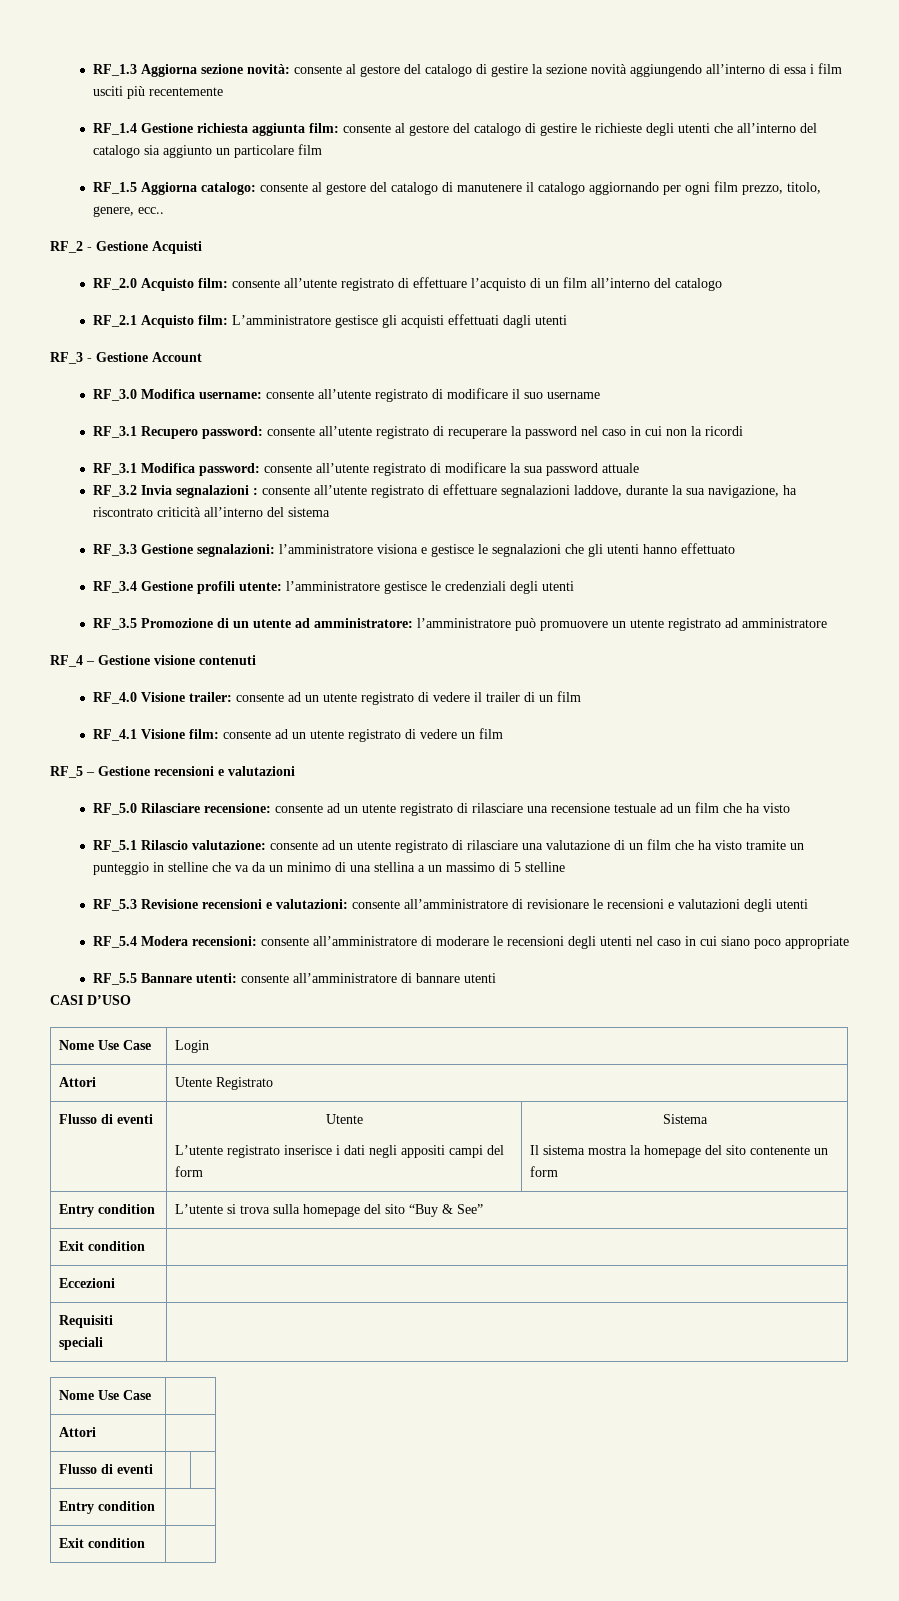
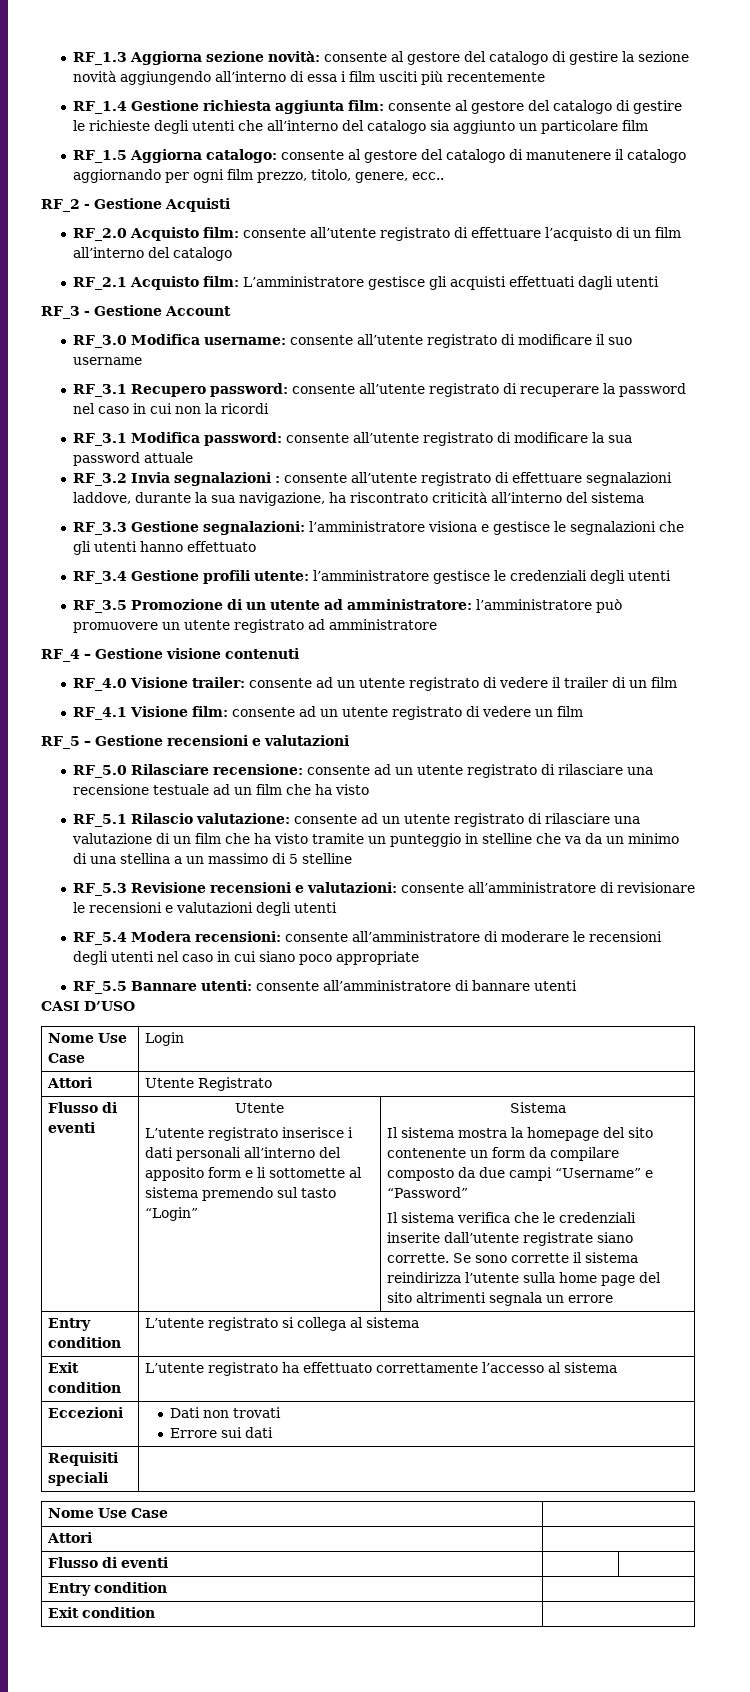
[368,1145,504,1158] [174,1166,203,1177] negli appositi campi del form -> [175,1147,341,1161] [144,1167,362,1181] [144,1187,336,1201] [144,1207,198,1221] personali all’interno del apposito form e li sottomette al sistema premendo sul tasto “Login”
[58,1204,155,1217] [174,1204,483,1217] [58,1241,145,1251] [58,1278,115,1288] // Entry condition | L’utente si trova sulla homepage del sito “Buy & See” // Exit condition | // Eccezioni | -> [528,1147,619,1161] [386,1167,653,1181] [386,1187,468,1198] [386,1212,636,1223] [386,1232,633,1246] [386,1252,638,1263] [386,1272,661,1286] [386,1292,613,1306] [47,1318,91,1331] [47,1337,121,1348] [144,1317,419,1331] [47,1362,79,1373] [47,1382,121,1393] [144,1362,617,1376] [47,1407,123,1418] [169,1407,281,1418] [169,1427,273,1438] da compilare composto da due campi “Username” e “Password” // Il sistema verifica che le credenziali inserite dall’utente registrate siano corrette. Se sono corrette il sistema reindirizza l’utente sulla home page del sito altrimenti segnala un errore // Entry condition | L’utente registrato si collega al sistema // Exit condition | L’utente registrato ha effettuato correttamente l’accesso al sistema // Eccezioni | Dati non trovati // Errore sui dati

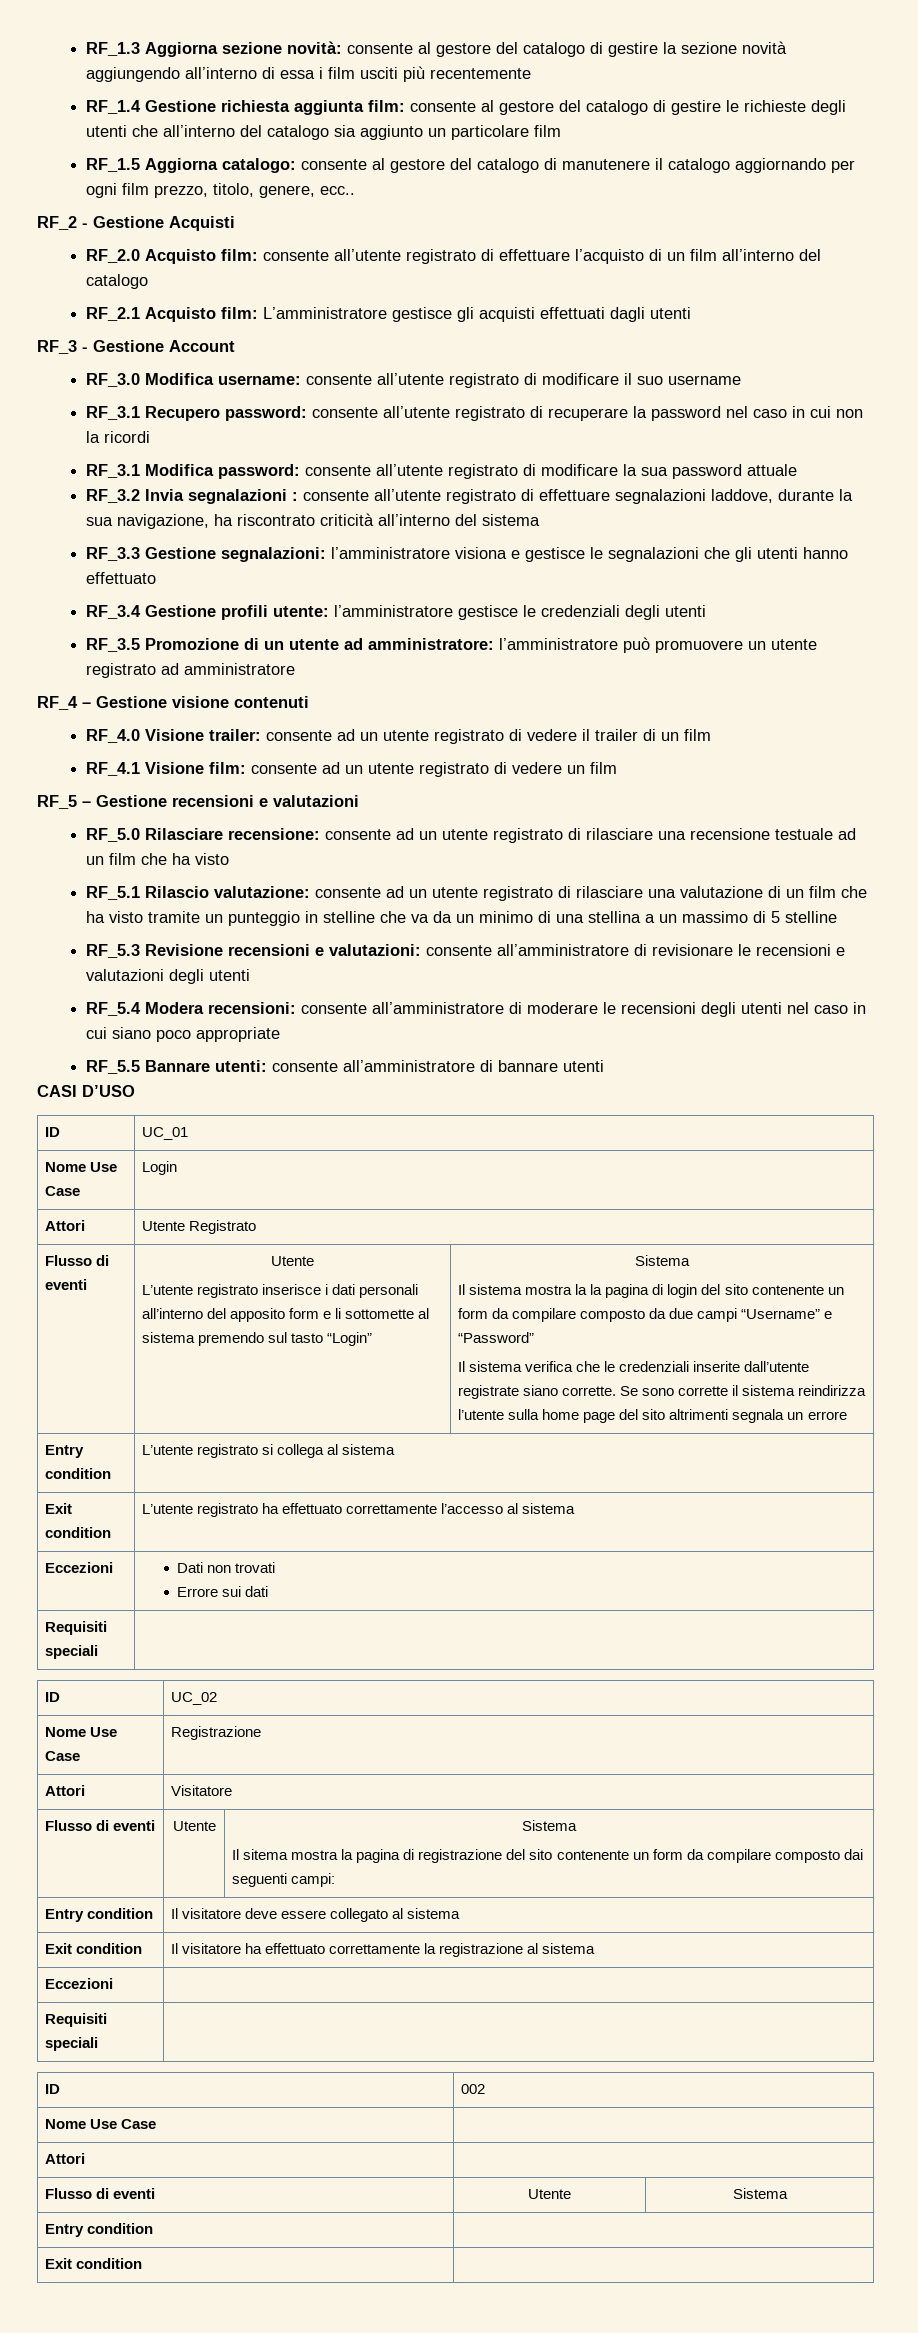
(135, 1006) none -> [45,1127,61,1137] [142,1127,189,1140] // ID | UC_01
[526,1127,599,1141] homepage -> [590,1284,698,1298] la pagina di login
(108, 1479) none -> [45,1692,61,1702] [171,1692,218,1705] [45,1727,118,1737] [45,1751,81,1761] [171,1726,262,1740] [45,1785,86,1796] [171,1785,233,1796] [45,1820,156,1831] [172,1821,216,1831] [522,1820,577,1831] [232,1849,863,1863] [232,1873,336,1887] [45,1908,154,1922] [171,1908,461,1922] [45,1943,143,1954] [171,1943,596,1957] [45,1978,114,1989] [45,2013,108,2027] [45,2037,99,2051] [45,2084,61,2094] [461,2084,486,2094] // ID | UC_02 // Nome Use Case | Registrazione // Attori | Visitatore // Flusso di eventi | Utente | Sistema // Il sitema mostra la pagina di registrazione del sito contenente un form da compilare composto dai seguenti campi: // Entry condition | Il visitatore deve essere collegato al sistema // Exit condition | Il visitatore ha effettuato correttamente la registrazione al sistema // Eccezioni | // Requisiti speciali | // ID | 002
(168, 1562) | -> [528,2189,571,2199] [732,2188,788,2199] Utente | Sistema

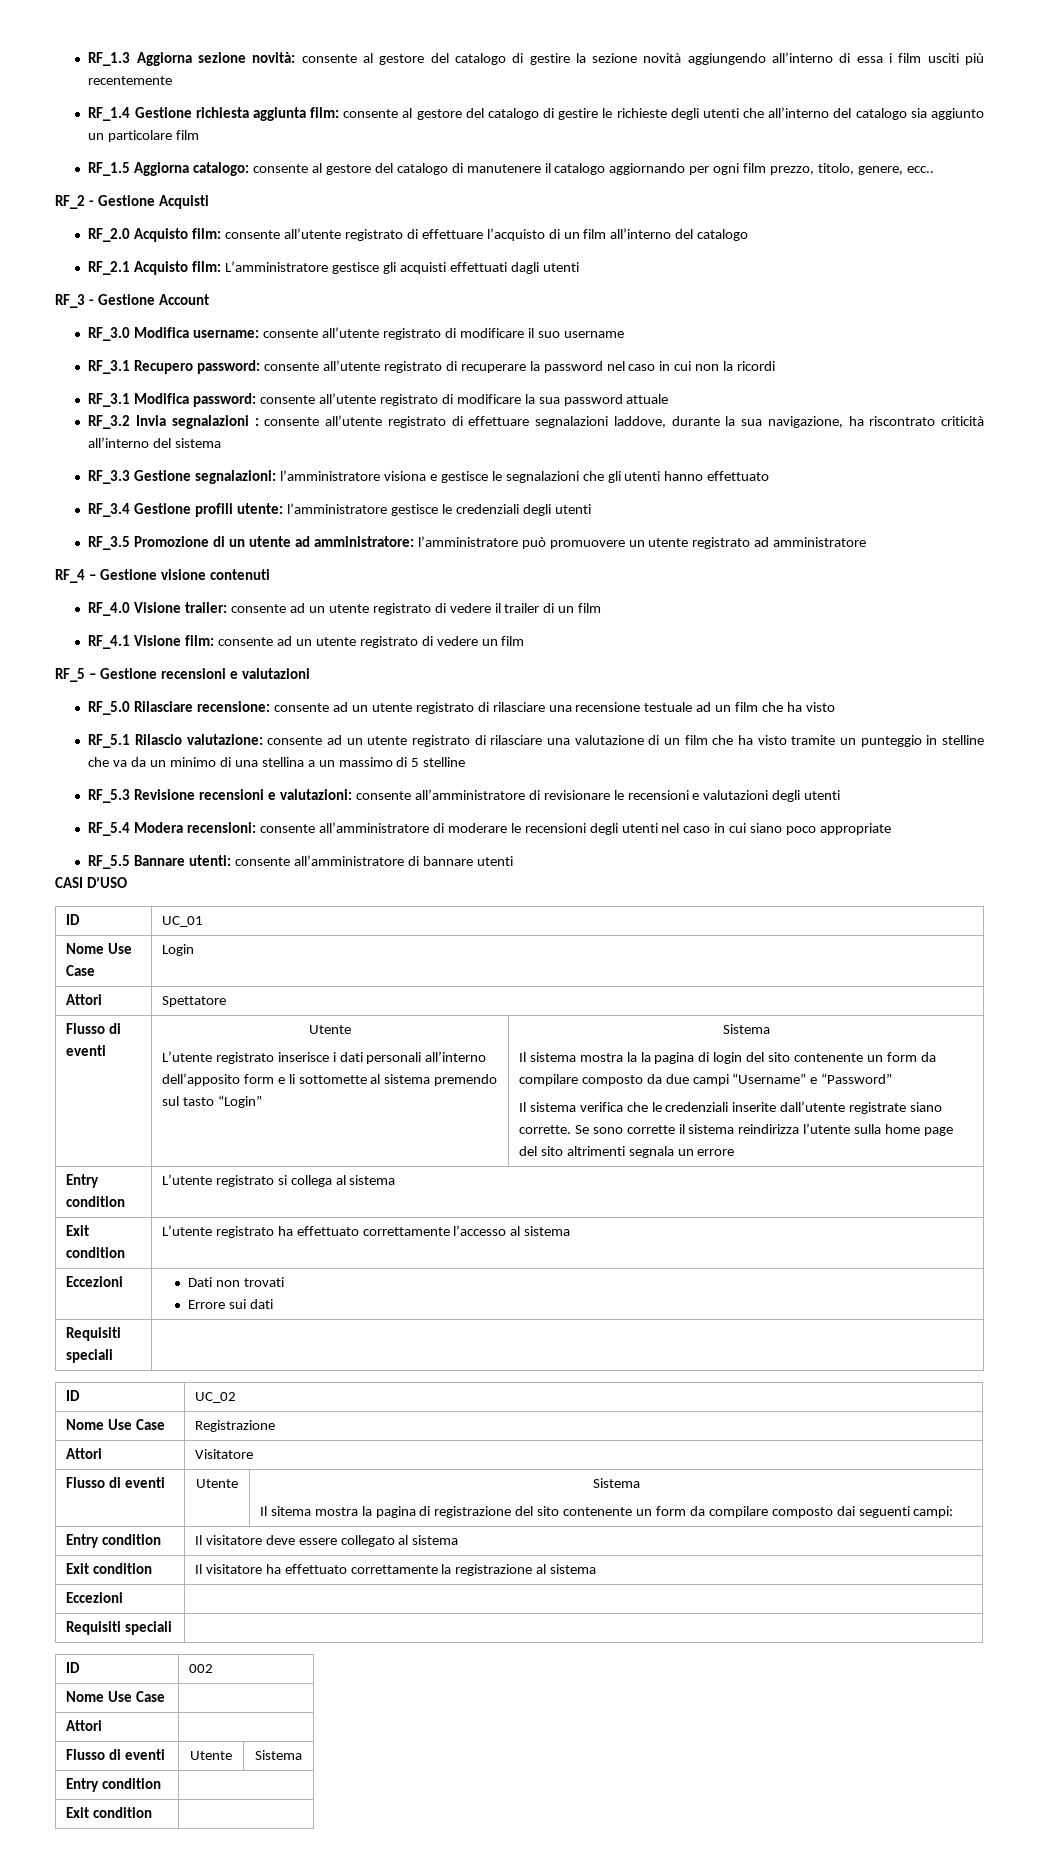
[142,1220,257,1234] Utente Registrato -> [161,996,226,1007] Spettatore
[207,1308,286,1322] del apposito -> [161,1073,240,1086] dell’apposito

